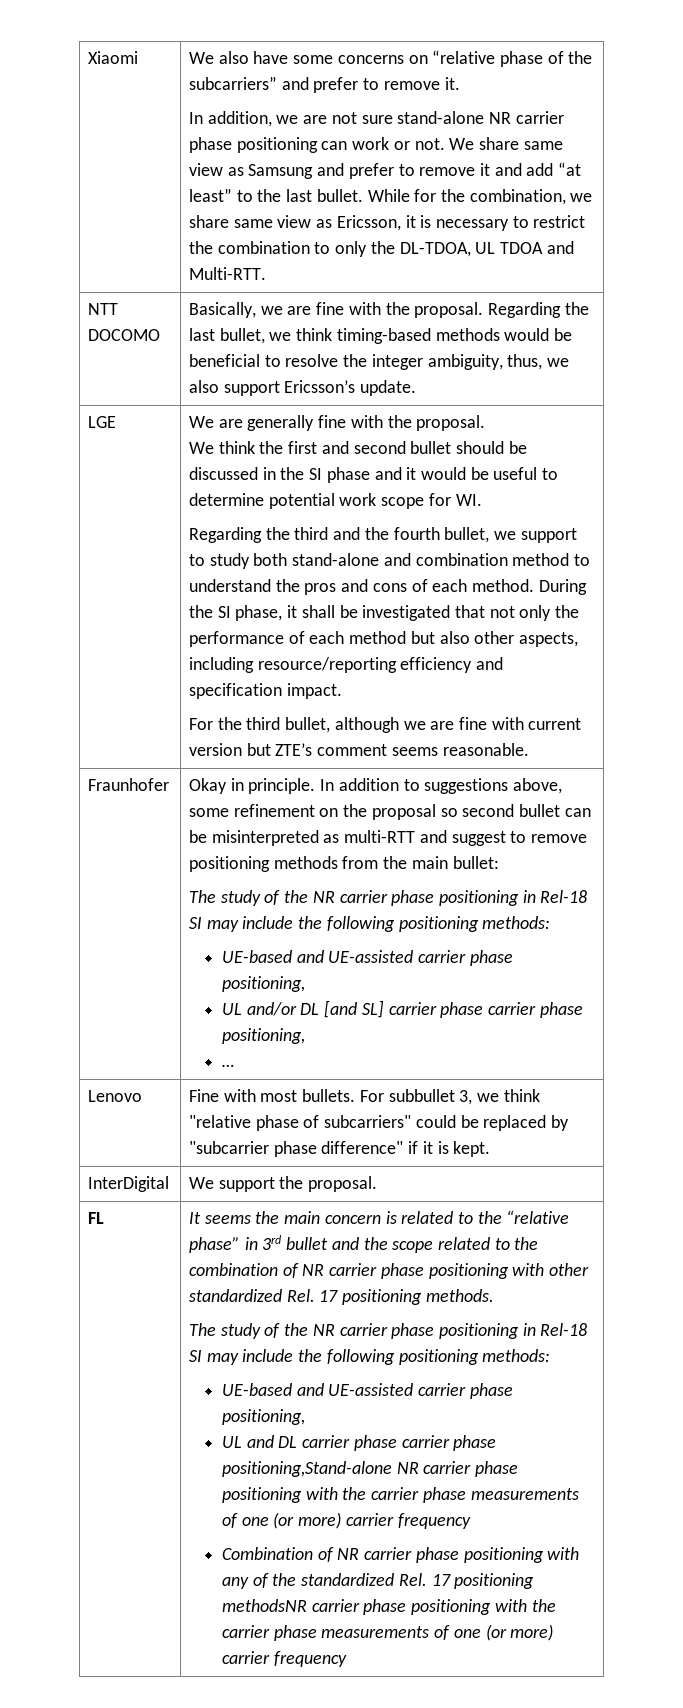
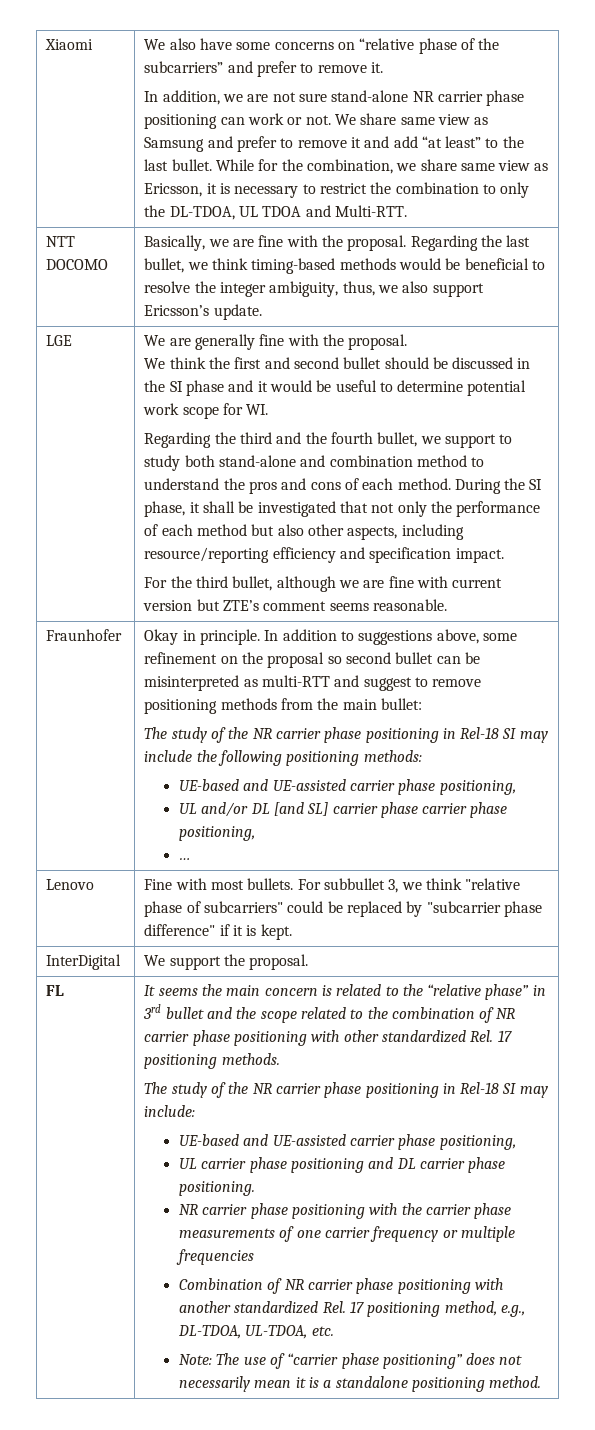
[242,1349,551,1365] [221,1383,513,1399] [221,1409,305,1425] [221,1436,242,1448] include the following positioning methods: // UE-based and UE-assisted carrier phase positioning, // UL -> [144,1105,196,1117] [178,1134,516,1150] [178,1157,364,1173] include: // UE-based and UE-assisted carrier phase positioning, // UL carrier phase positioning
[401,1435,497,1451] [221,1461,392,1477] carrier phase positioning,Stand-alone -> [178,1181,255,1196] positioning. //
[273,1512,471,1529] (or more) carrier frequency -> [324,1226,515,1242] [175,1249,254,1265] carrier frequency or multiple frequencies
[221,1573,535,1589] [221,1599,556,1615] [221,1624,554,1641] [221,1651,347,1667] any of the standardized Rel. 17 positioning methodsNR carrier phase positioning with the carrier phase measurements of one (or more) carrier frequency -> [178,1301,525,1317] [177,1325,334,1339] [178,1353,523,1369] [178,1376,542,1392] another standardized Rel. 17 positioning method, e.g., DL-TDOA, UL-TDOA, etc. // Note: The use of “carrier phase positioning” does not necessarily mean it is a standalone positioning method.

